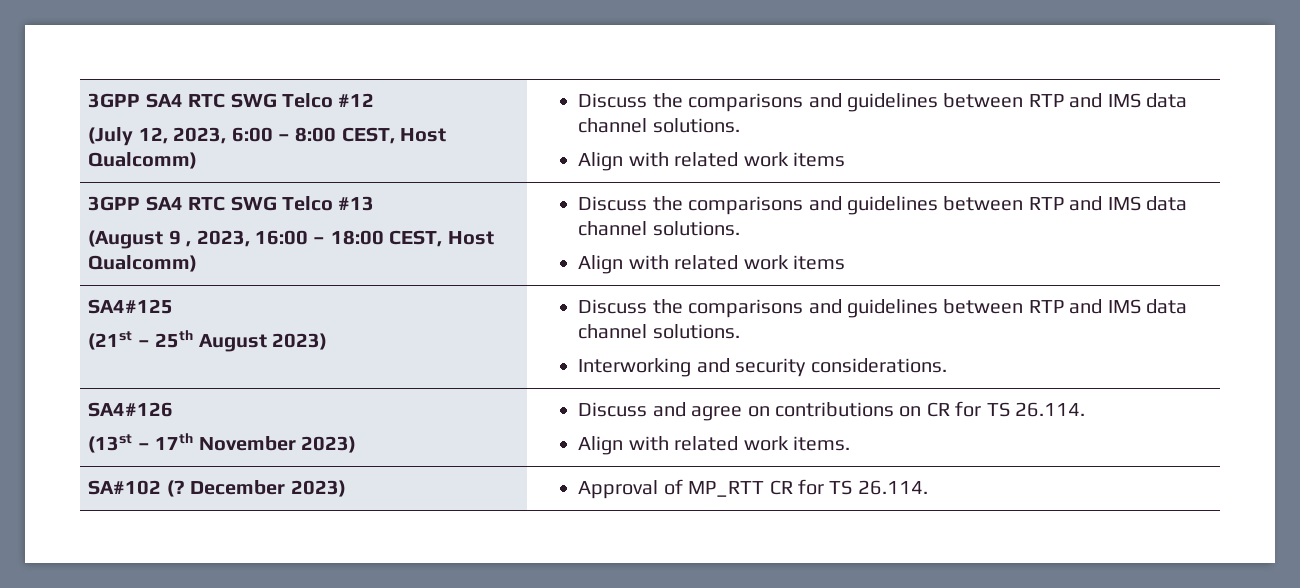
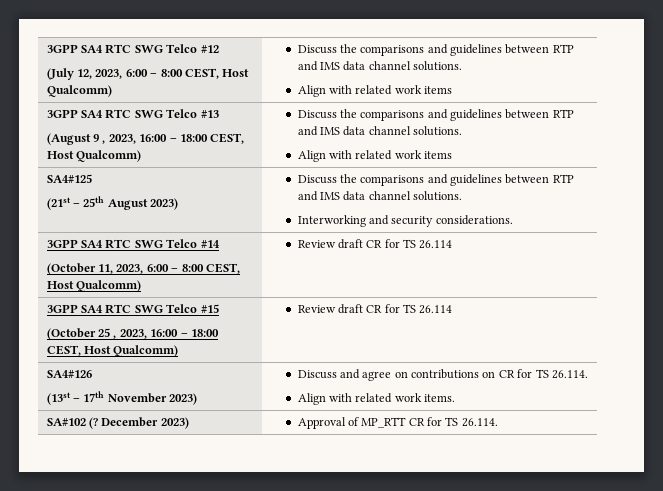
(947, 365) none -> [46,239,220,249] [46,263,240,275] [46,280,142,292] [297,239,453,249] [46,304,219,314] [46,328,219,340] [46,345,179,357] [297,304,453,314] // 3GPP SA4 RTC SWG Telco #14 // (October 11, 2023, 6:00 – 8:00 CEST, Host Qualcomm) | Review draft CR for TS 26.114 // 3GPP SA4 RTC SWG Telco #15 // (October 25 , 2023, 16:00 – 18:00 CEST, Host Qualcomm) | Review draft CR for TS 26.114

